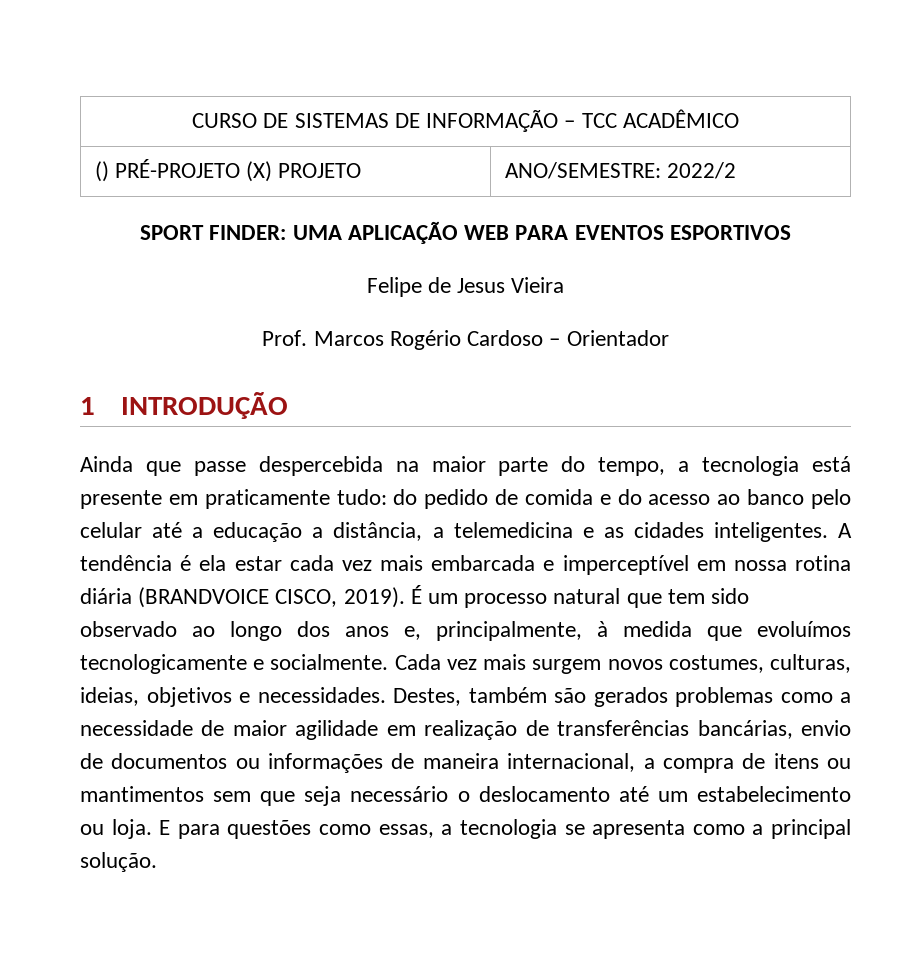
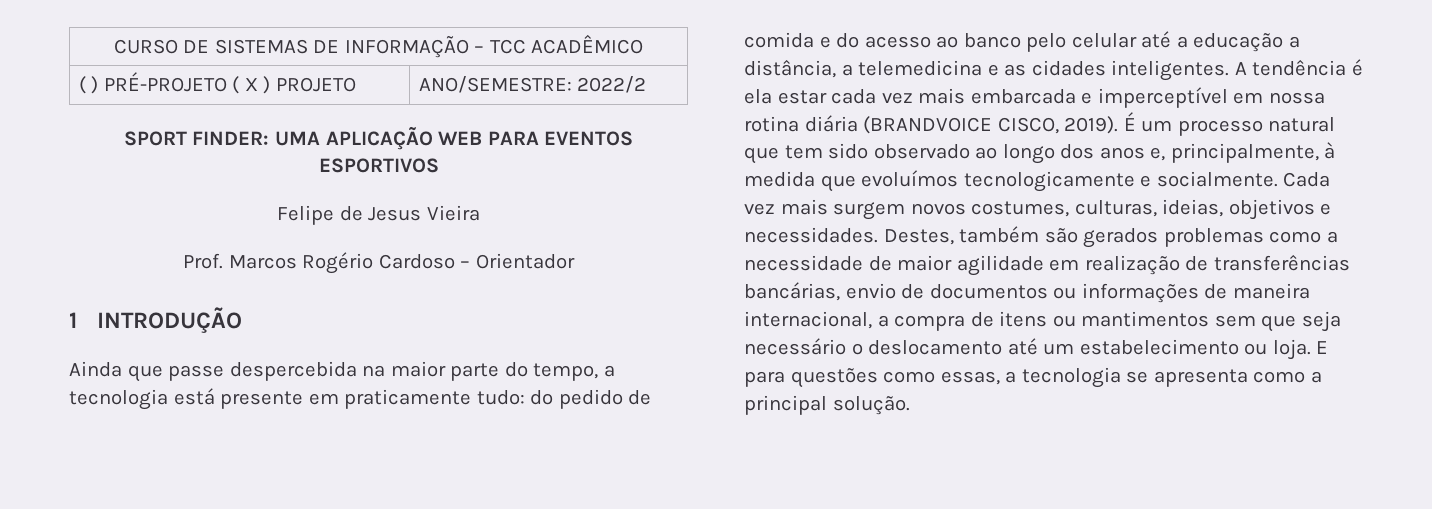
[94,159,273,182] () PRÉ-PROJETO (X) -> [78,72,271,94] ( ) PRÉ-PROJETO ( X )

